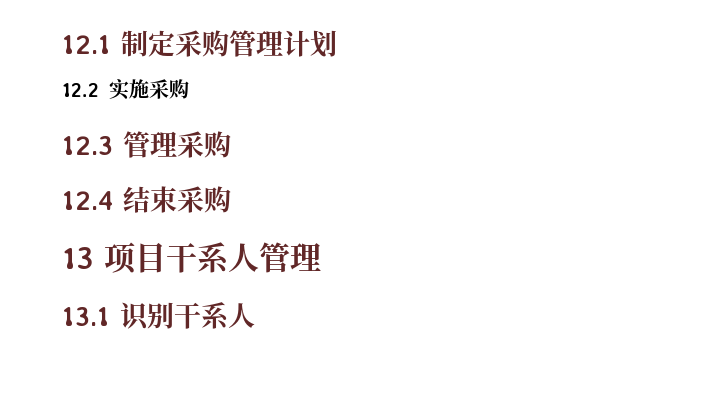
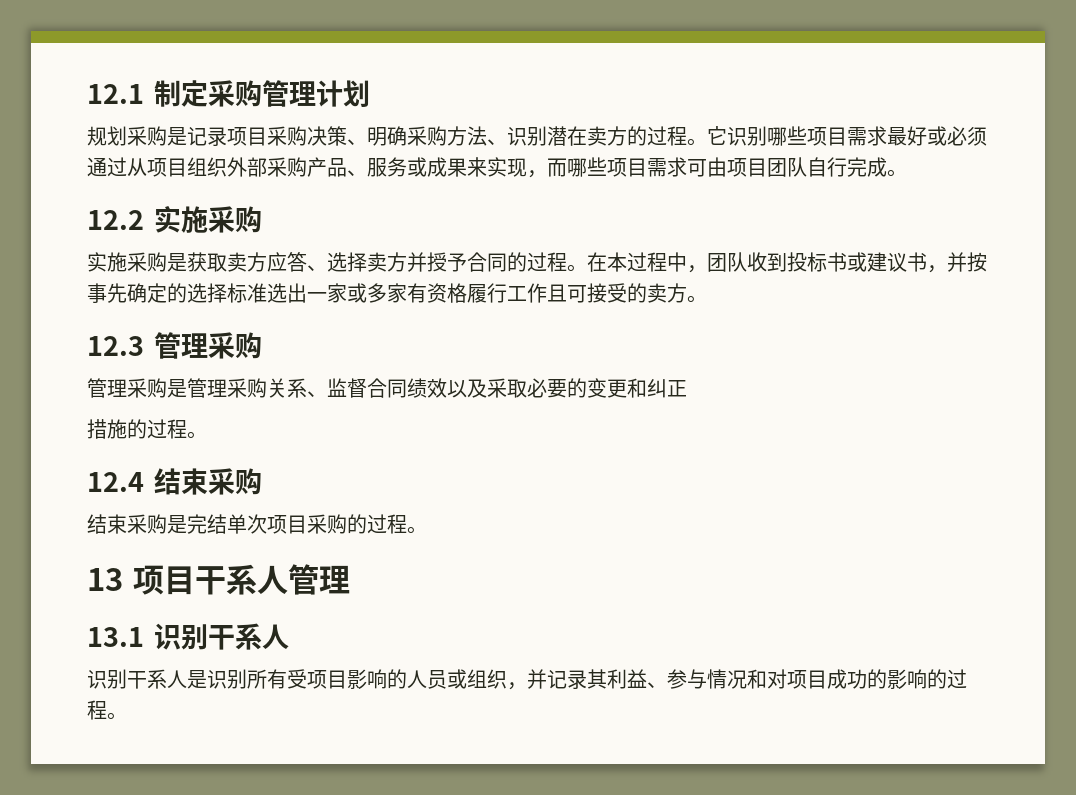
[62,79,189,100] [62,131,231,158] [62,186,231,213] 12.2实施采购 // 12.3管理采购 // 12.4结束采购 -> [87,126,987,146] [87,157,907,178] [87,206,262,233] [87,252,987,273] [87,283,707,303] [87,332,262,359] [87,378,687,398] [87,419,207,439] [87,468,262,495] [87,514,427,534] 规划采购是记录项目采购决策、明确采购方法、识别潜在卖方的过程。它识别哪些项目需求最好或必须通过从项目组织外部采购产品、服务或成果来实现，而哪些项目需求可由项目团队自行完成。 // 12.2实施采购 // 实施采购是获取卖方应答、选择卖方并授予合同的过程。在本过程中，团队收到投标书或建议书，并按事先确定的选择标准选出一家或多家有资格履行工作且可接受的卖方。 // 12.3管理采购 // 管理采购是管理采购关系、监督合同绩效以及采取必要的变更和纠正 // 措施的过程。 // 12.4结束采购 // 结束采购是完结单次项目采购的过程。
(255, 315) none -> [87,669,967,690] [87,700,127,720] // 识别干系人是识别所有受项目影响的人员或组织，并记录其利益、参与情况和对项目成功的影响的过程。

